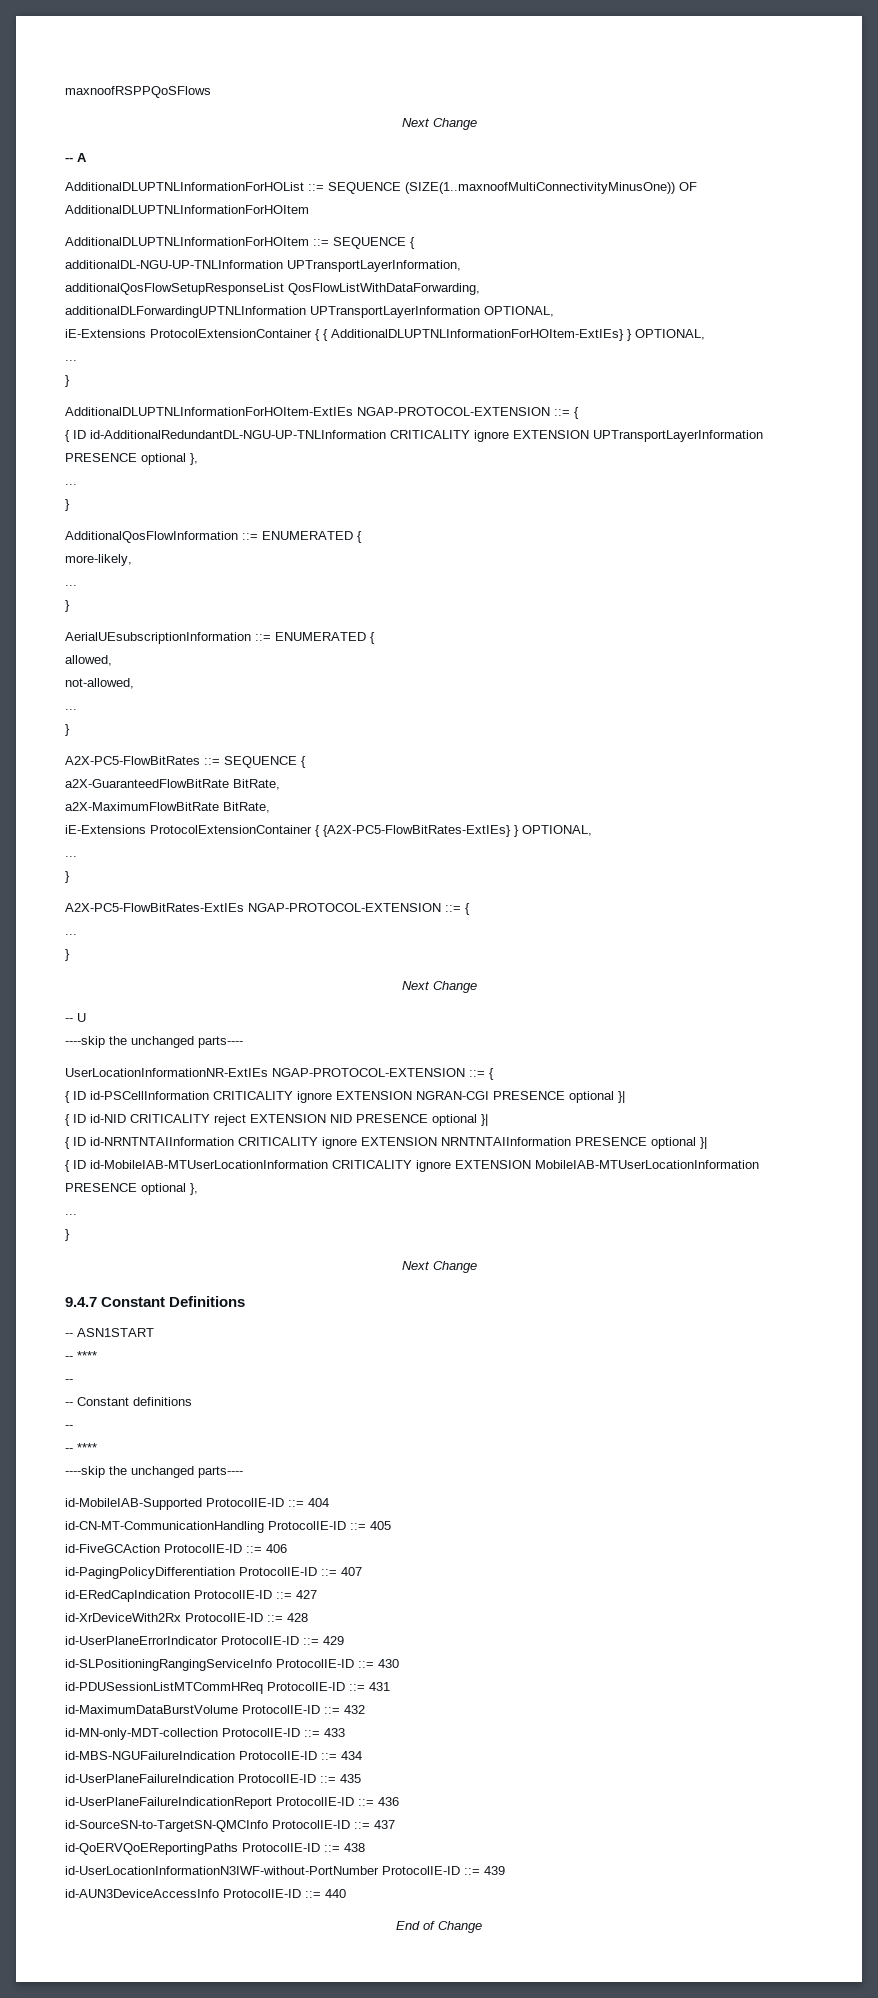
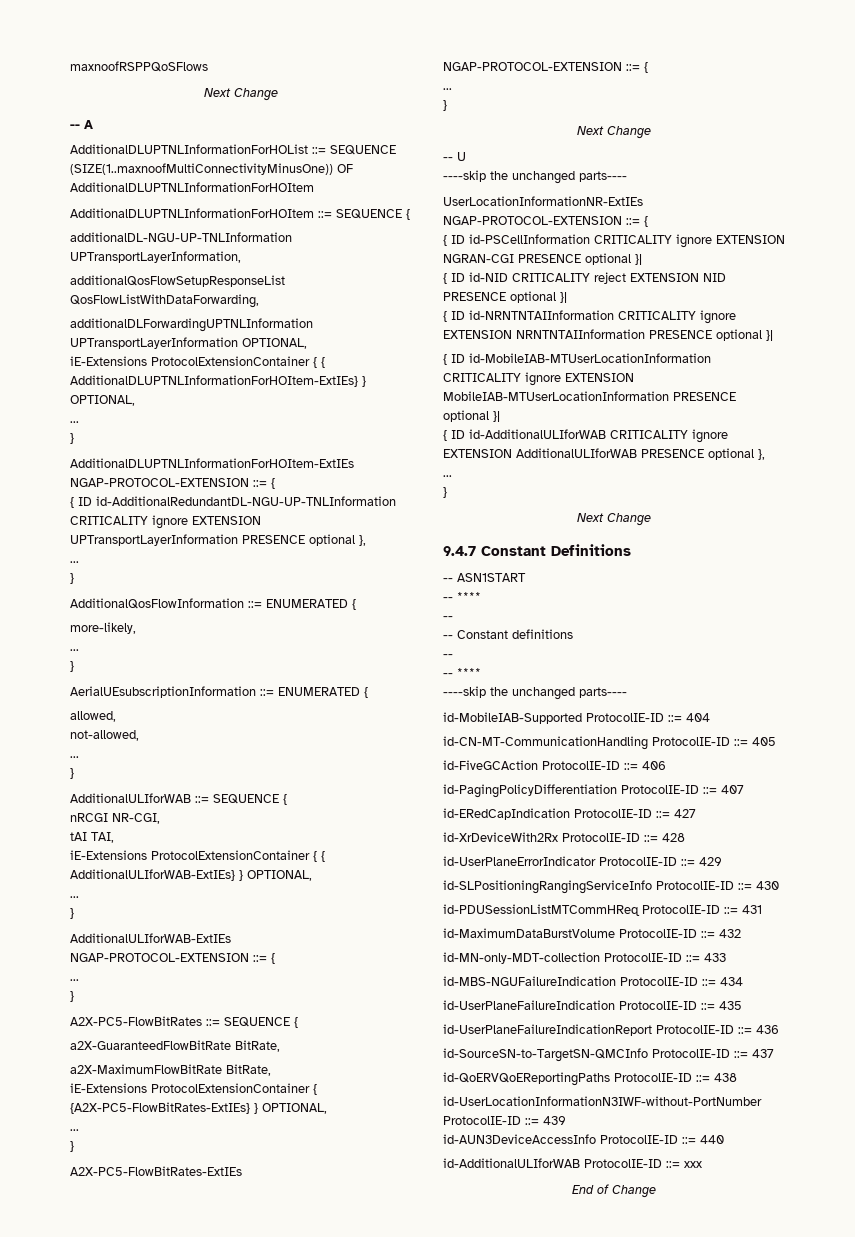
(70, 730) none -> [70,793,287,805] [70,813,160,824] [70,832,114,843] [70,850,325,862] [70,869,312,881] [70,896,79,898] [70,908,74,919] [70,933,231,943] [70,953,275,964] [70,979,79,981] [70,991,74,1002] // AdditionalULIforWAB ::= SEQUENCE { // nRCGI NR-CGI, // tAI TAI, // iE-Extensions ProtocolExtensionContainer { { AdditionalULIforWAB-ExtIEs} } OPTIONAL, // ... // } // AdditionalULIforWAB-ExtIEs NGAP-PROTOCOL-EXTENSION ::= { // ... // }
(186, 1189) none -> [493,411,500,422] [443,429,728,443] [443,448,754,460] }| // { ID id-AdditionalULIforWAB CRITICALITY ignore EXTENSION AdditionalULIforWAB PRESENCE optional
(346, 1893) none -> [443,1158,702,1168] // id-AdditionalULIforWAB ProtocolIE-ID ::= xxx

